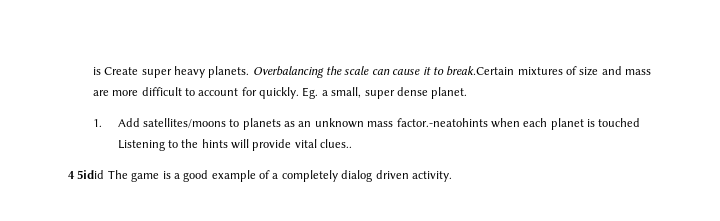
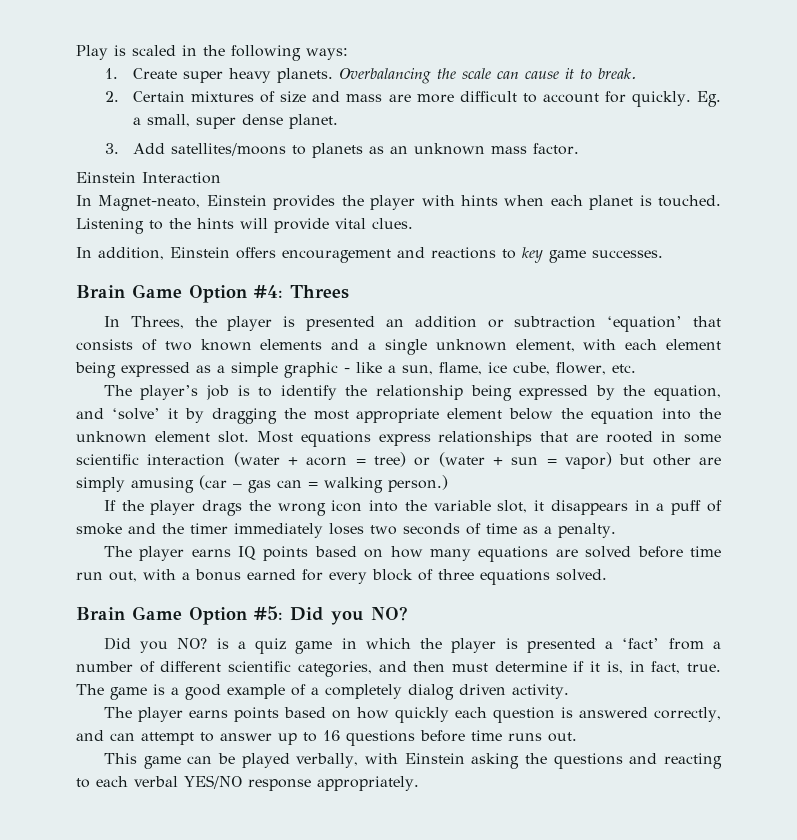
[92,67,101,75] is -> [76,45,348,61] [104,68,118,79] Play is scaled in the following ways: // 1.
[446,66,515,76] break.Certain -> [598,68,637,79] [104,91,186,102] break. // 2. Certain
[92,119,102,127] 1. -> [104,143,119,154] 3.
[396,118,488,127] factor.-neatohints -> [533,143,580,155] [76,172,221,184] [76,195,498,211] factor. // Einstein Interaction // In Magnet-neato, Einstein provides the player with hints
[598,118,641,127] touched -> [658,195,721,207] touched.
[320,139,353,148] [68,170,105,179] clues.. // 4 5idid -> [372,218,413,229] [76,247,663,263] [76,284,349,303] [103,316,721,332] [76,339,721,355] [75,362,636,378] [103,385,721,401] [76,408,721,424] [76,431,721,447] [76,452,721,469] [76,475,448,493] [103,500,722,516] [76,523,616,538] [103,546,721,562] [76,569,607,585] [76,606,408,625] [103,637,721,654] [76,661,721,677] clues. // In addition, Einstein offers encouragement and reactions to key game successes. // Brain Game Option #4: Threes // In Threes, the player is presented an addition or subtraction ‘equation’ that consists of two known elements and a single unknown element, with each element being expressed as a simple graphic - like a sun, flame, ice cube, flower, etc. // The player’s job is to identify the relationship being expressed by the equation, and ‘solve’ it by dragging the most appropriate element below the equation into the unknown element slot. Most equations express relationships that are rooted in some scientific interaction (water + acorn = tree) or (water + sun = vapor) but other are simply amusing (car – gas can = walking person.) // If the player drags the wrong icon into the variable slot, it disappears in a puff of smoke and the timer immediately loses two seconds of time as a penalty. // The player earns IQ points based on how many equations are solved before time run out, with a bonus earned for every block of three equations solved. // Brain Game Option #5: Did you NO? // Did you NO? is a quiz game in which the player is presented a ‘fact’ from a number of different scientific categories, and then must determine if it is, in fact, true.
(452, 176) none -> [103,707,722,723] [76,730,577,746] [103,753,722,769] [76,775,419,791] // The player earns points based on how quickly each question is answered correctly, and can attempt to answer up to 16 questions before time runs out. // This game can be played verbally, with Einstein asking the questions and reacting to each verbal YES/NO response appropriately.

